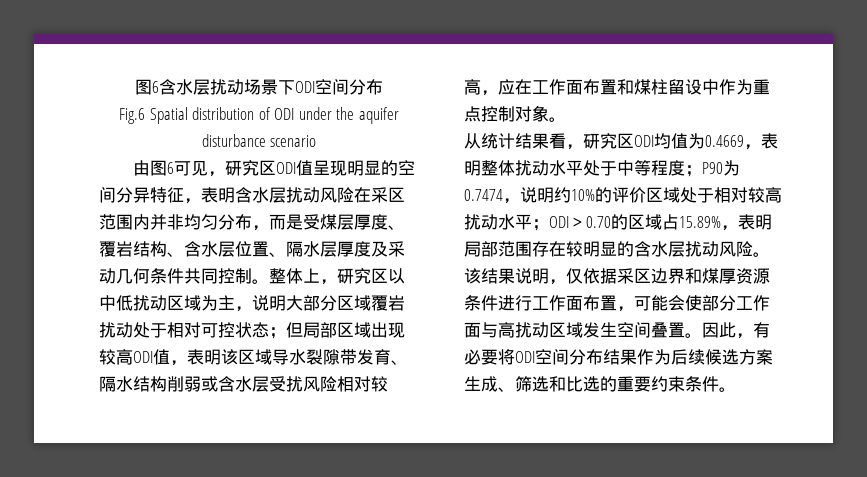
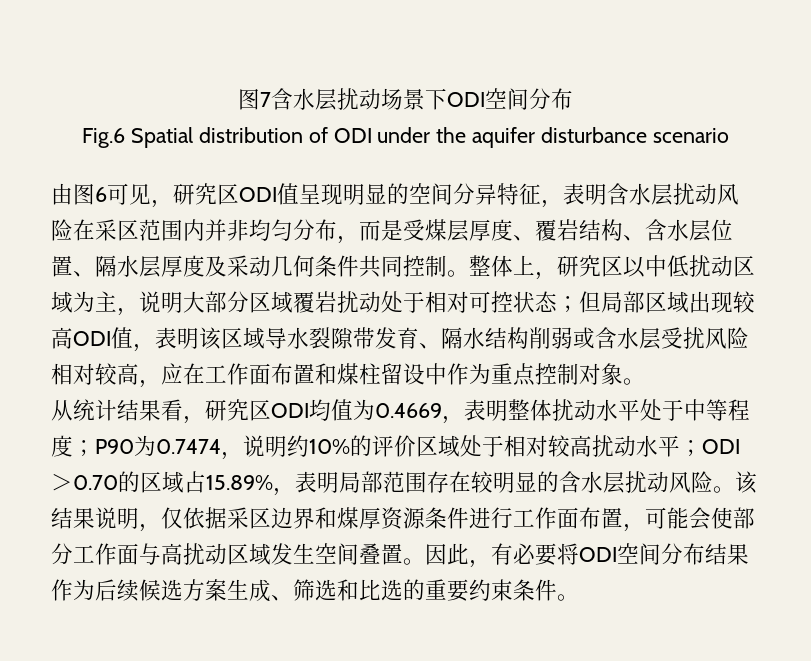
[135,79,159,95] 图6 -> [238,88,271,110] 图7

